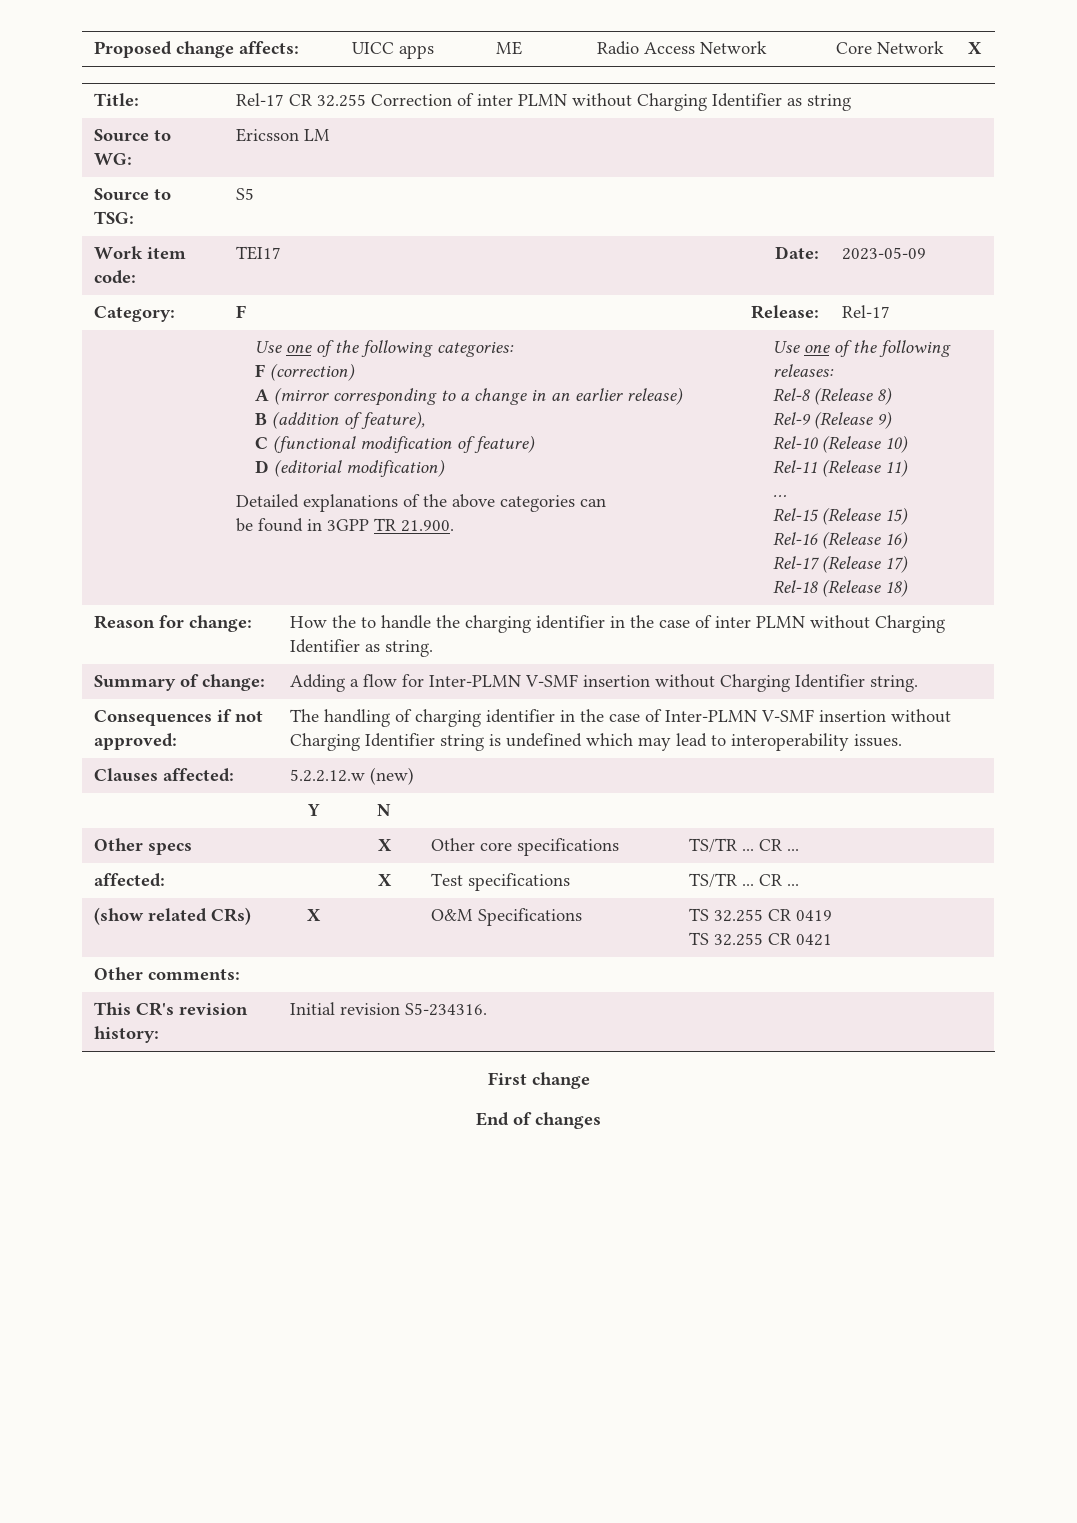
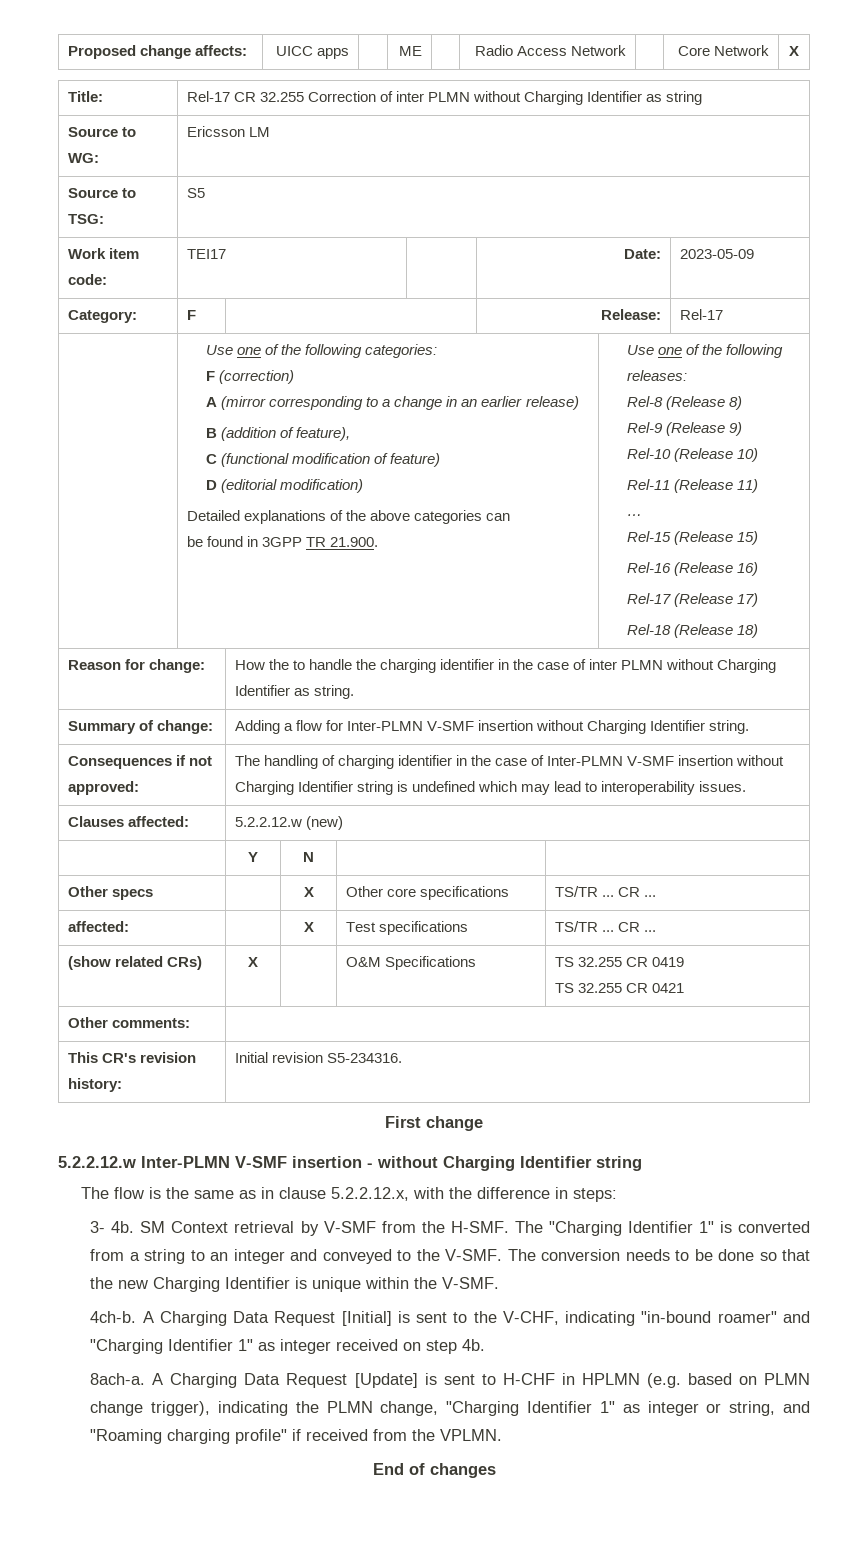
(590, 1080) none -> [58,1156,642,1171] [80,1187,617,1202] [90,1221,811,1236] [90,1249,811,1264] [90,1277,500,1292] [90,1311,810,1326] [90,1339,486,1354] [90,1373,811,1388] [90,1401,811,1416] [90,1429,503,1444] // 5.2.2.12.w Inter-PLMN V-SMF insertion - without Charging Identifier string // The flow is the same as in clause 5.2.2.12.x, with the difference in steps: // 3- 4b. SM Context retrieval by V-SMF from the H-SMF. The "Charging Identifier 1" is converted from a string to an integer and conveyed to the V-SMF. The conversion needs to be done so that the new Charging Identifier is unique within the V-SMF. // 4ch-b. A Charging Data Request [Initial] is sent to the V-CHF, indicating "in-bound roamer" and "Charging Identifier 1" as integer received on step 4b. // 8ach-a. A Charging Data Request [Update] is sent to H-CHF in HPLMN (e.g. based on PLMN change trigger), indicating the PLMN change, "Charging Identifier 1" as integer or string, and "Roaming charging profile" if received from the VPLMN.

